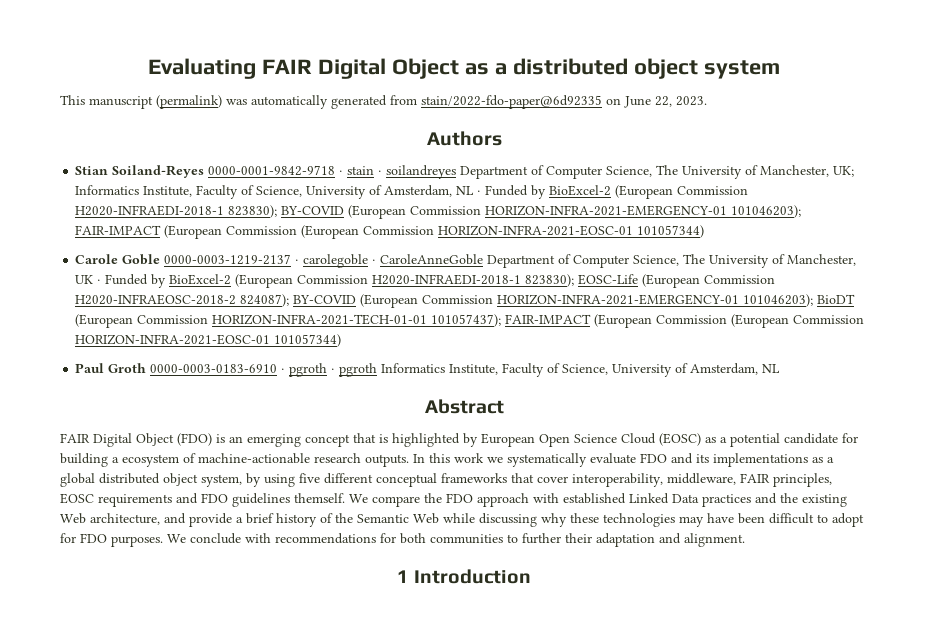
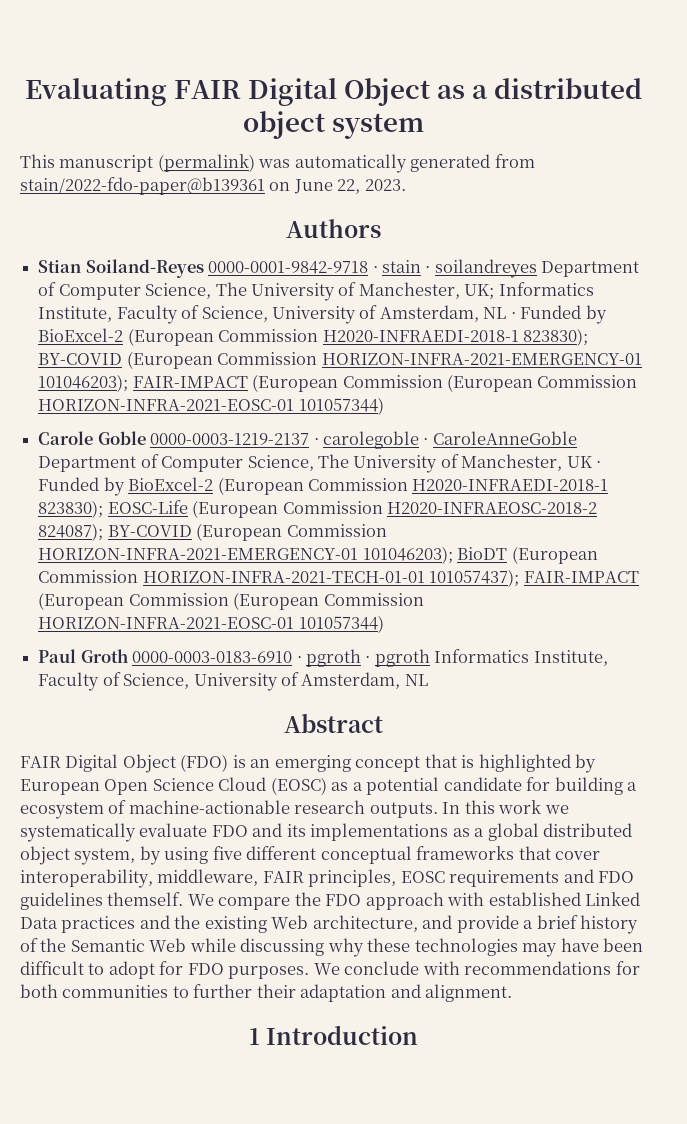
[421,95,602,109] stain/2022-fdo-paper@6d92335 -> [20,177,265,195] stain/2022-fdo-paper@b139361

